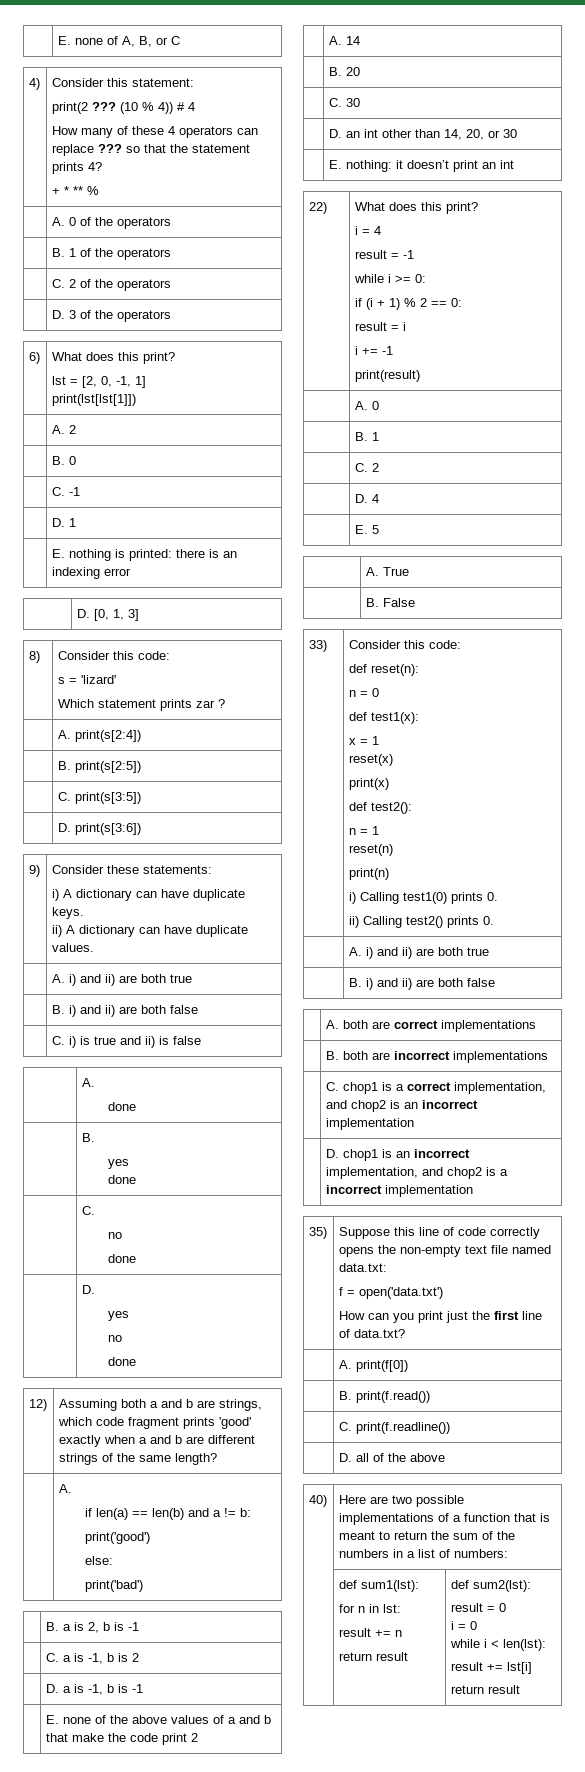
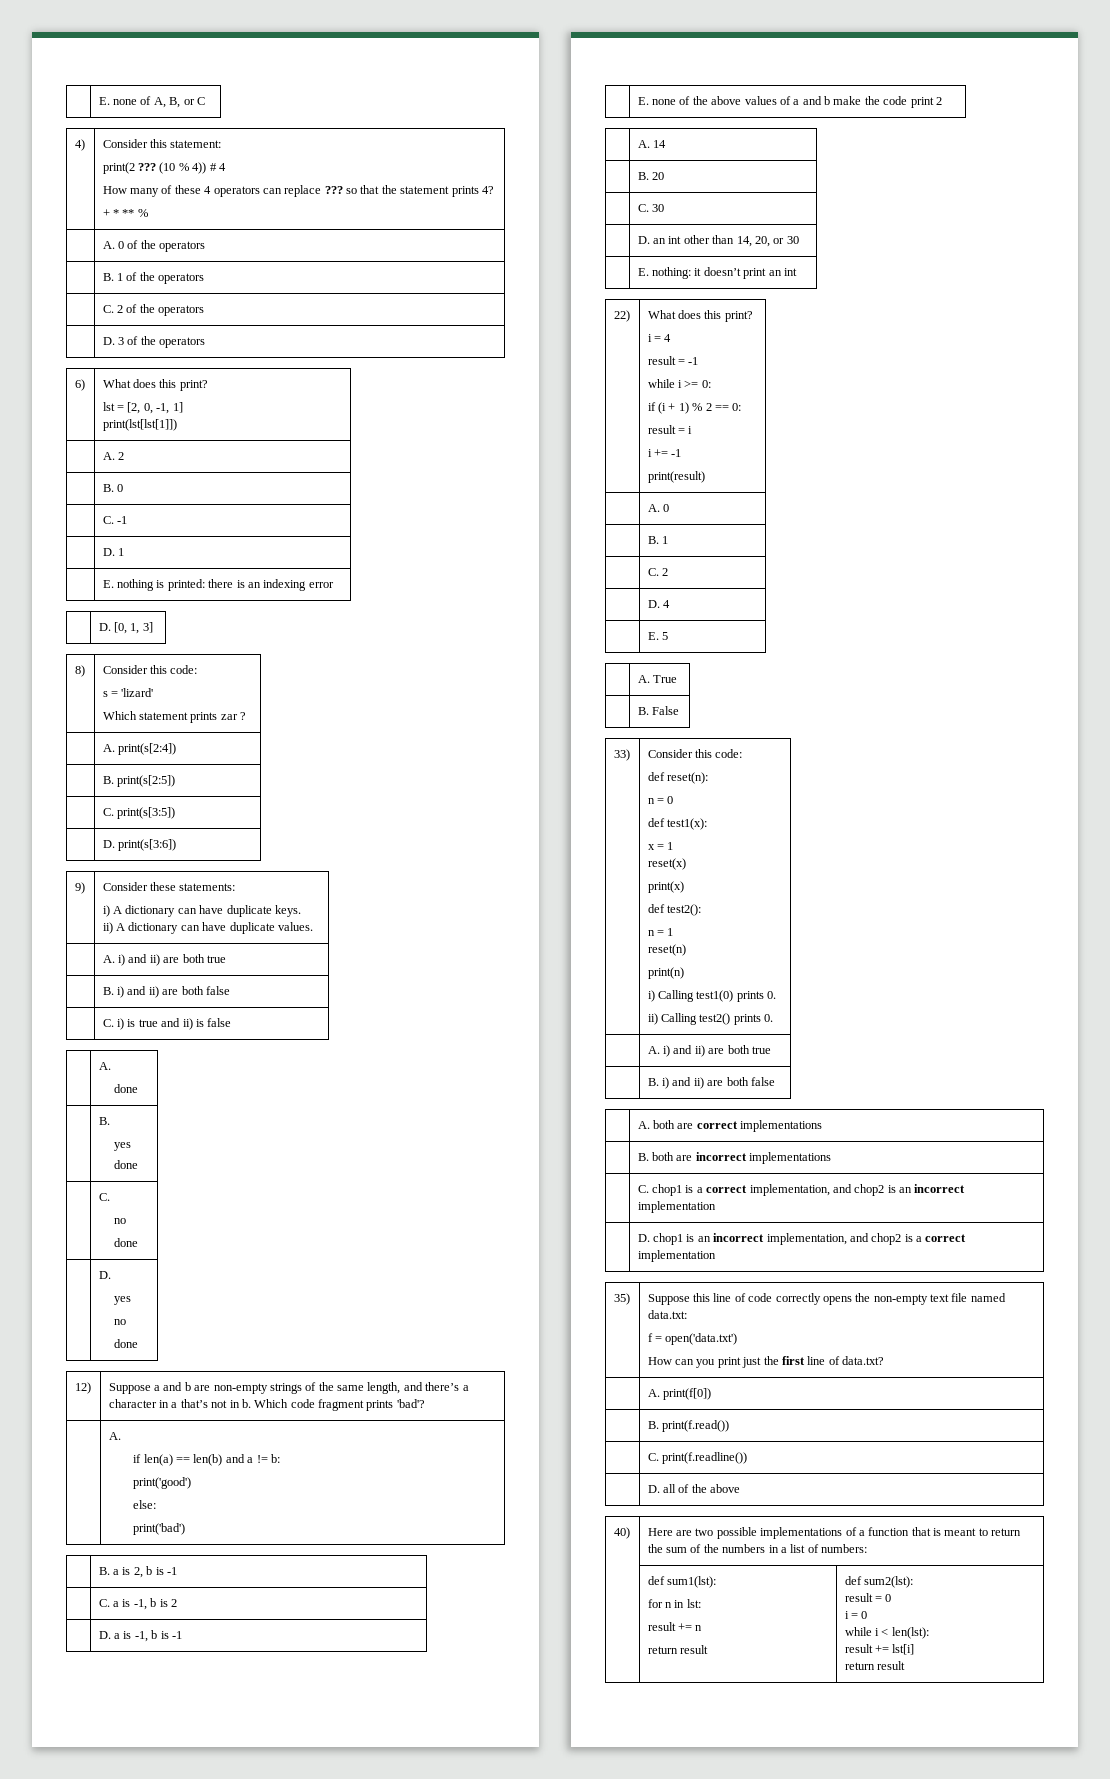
[58,1399,262,1411] [57,1417,251,1429] [58,1435,255,1447] [58,1453,217,1465] Assuming both a and b are strings, which code fragment prints 'good' exactly when a and b are different strings of the same length? -> [108,1382,469,1394] [108,1399,425,1411] Suppose a and b are non-empty strings of the same length, and there’s a character in a that’s not in b. Which code fragment prints 'bad'?
[45,1733,68,1742] that -> (831, 100) none
[325,1185,382,1194] incorrect -> [925,1234,967,1242] correct

